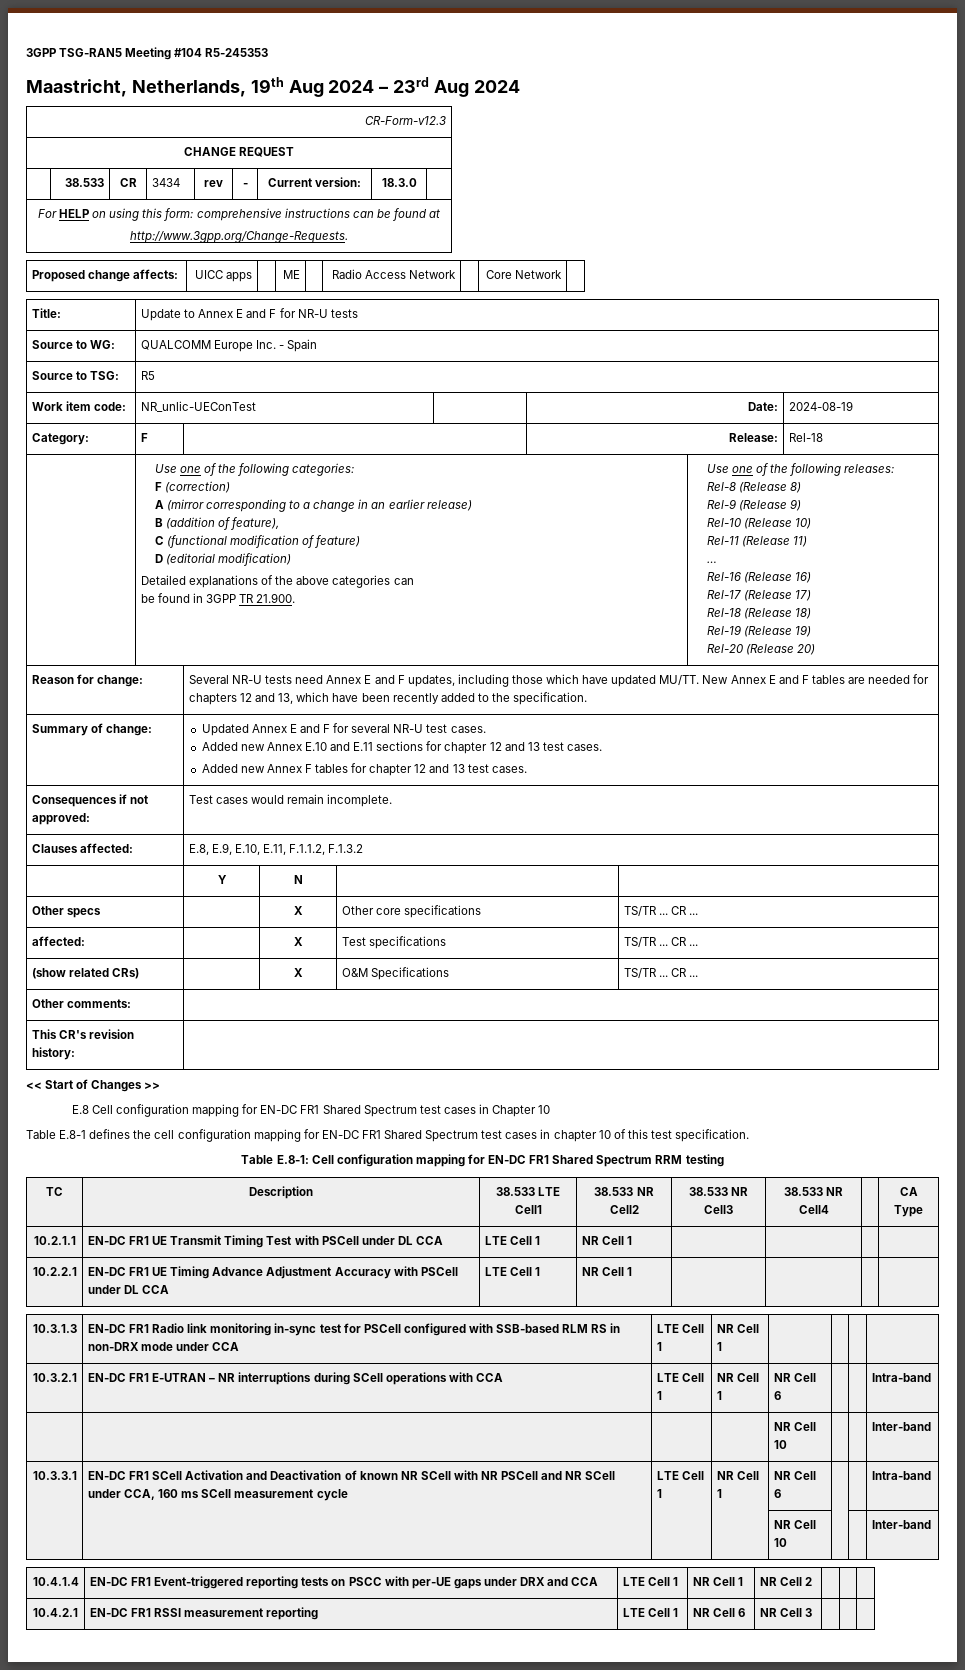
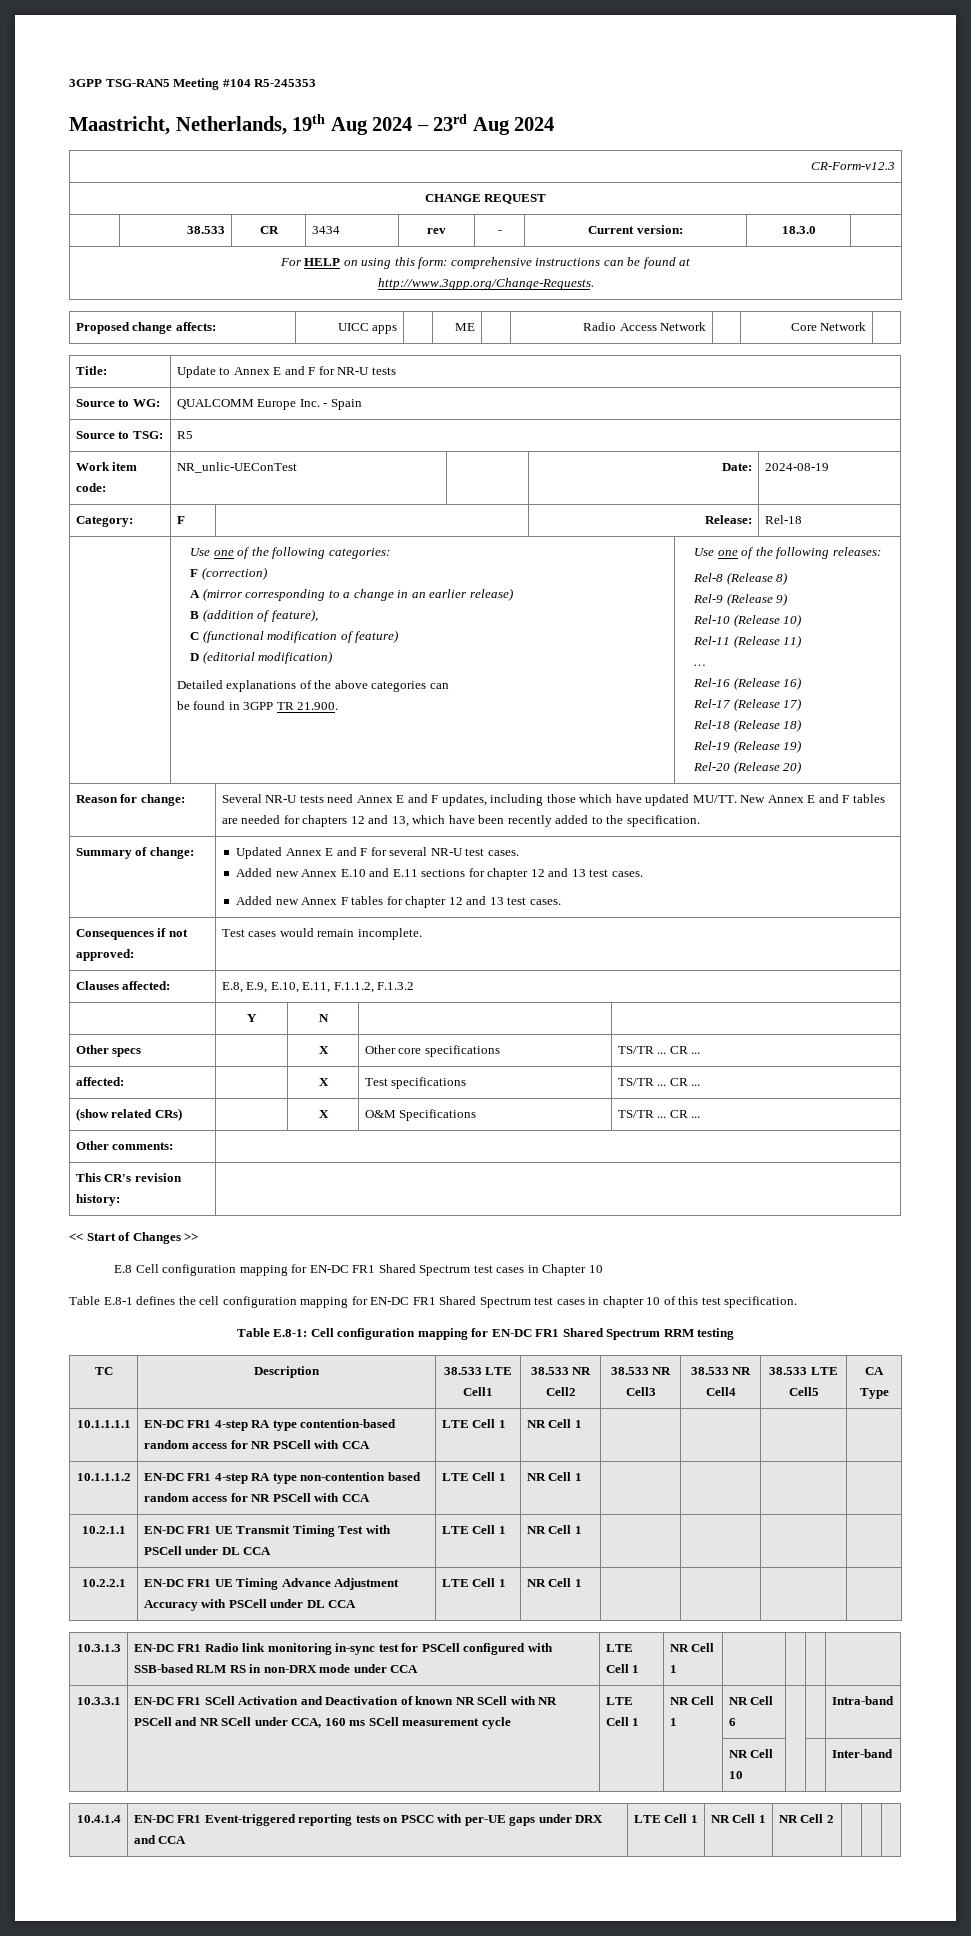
(829, 1209) none -> [769,1367,838,1375] [788,1387,819,1396] 38.533 LTE Cell5
(923, 1211) none -> [76,1420,131,1428] [143,1419,397,1431] [143,1440,370,1449] [441,1419,506,1428] [526,1419,582,1428] [76,1473,131,1481] [143,1472,421,1484] [143,1493,370,1502] [441,1472,506,1481] [526,1472,582,1481] // 10.1.1.1.1 | EN-DC FR1 4-step RA type contention-based random access for NR PSCell with CCA | LTE Cell 1 | NR Cell 1 | | | | // 10.1.1.1.2 | EN-DC FR1 4-step RA type non-contention based random access for NR PSCell with CCA | LTE Cell 1 | NR Cell 1 | | | |
[32,1373,77,1382] [87,1372,503,1385] [656,1373,705,1382] [656,1391,662,1400] [716,1373,760,1382] [716,1391,722,1400] [773,1373,817,1382] [773,1391,781,1400] [871,1373,931,1382] [773,1422,817,1431] [773,1440,787,1449] [871,1422,931,1431] // 10.3.2.1 | EN-DC FR1 E-UTRAN – NR interruptions during SCell operations with CCA | LTE Cell 1 | NR Cell 1 | NR Cell 6 | | | Intra-band // | | | | NR Cell 10 | | | Inter-band -> (677, 1669) none
[33,1608,78,1617] [89,1607,319,1620] [622,1608,679,1617] [692,1608,746,1617] [759,1608,813,1617] // 10.4.2.1 | EN-DC FR1 RSSI measurement reporting | LTE Cell 1 | NR Cell 6 | NR Cell 3 | | | -> (834, 1819) none

